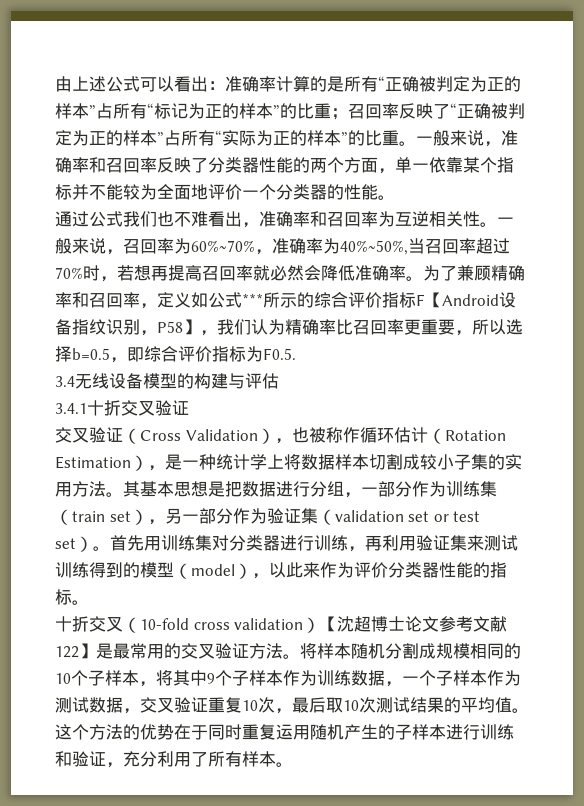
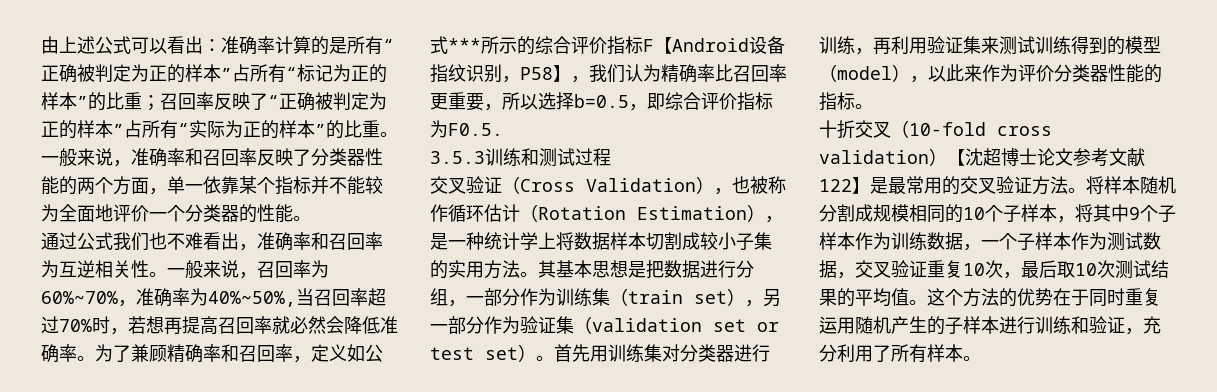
[55,373,279,389] [55,400,189,416] 3.4无线设备模型的构建与评估 // 3.4.1十折交叉验证 -> [430,148,611,167] 3.5.3训练和测试过程

